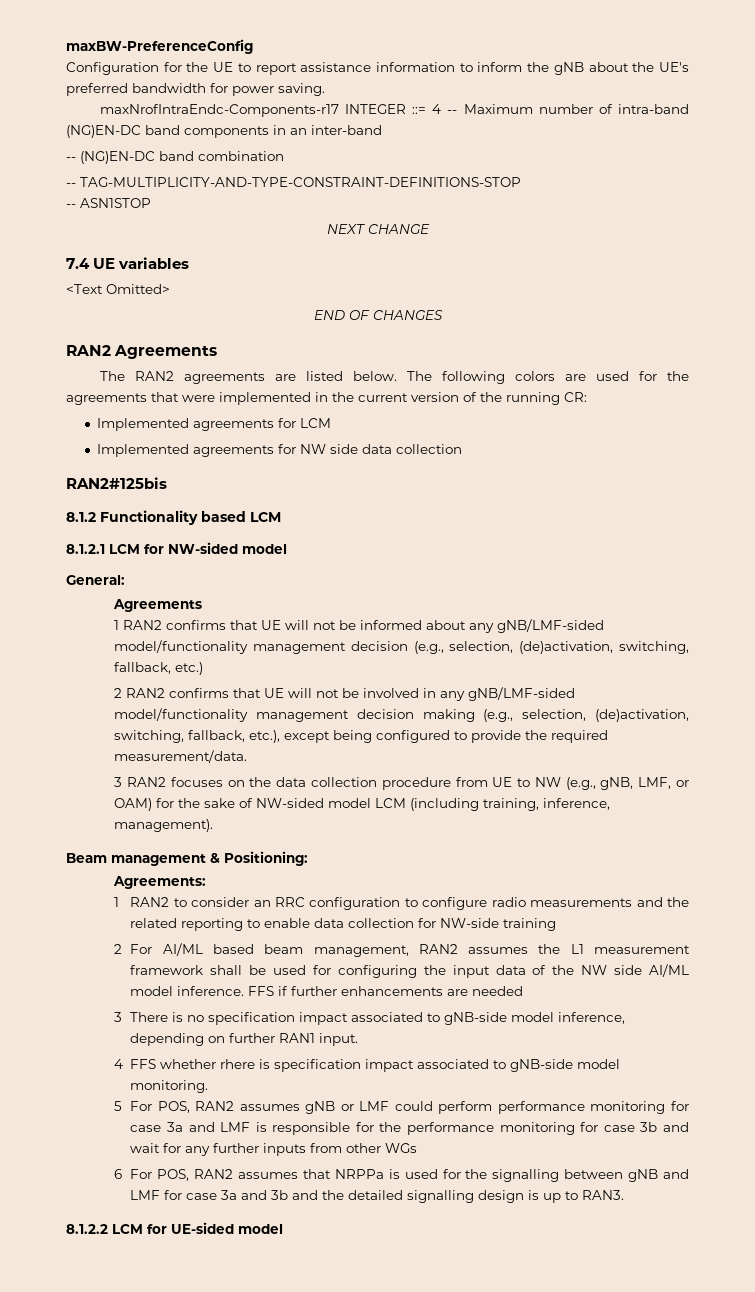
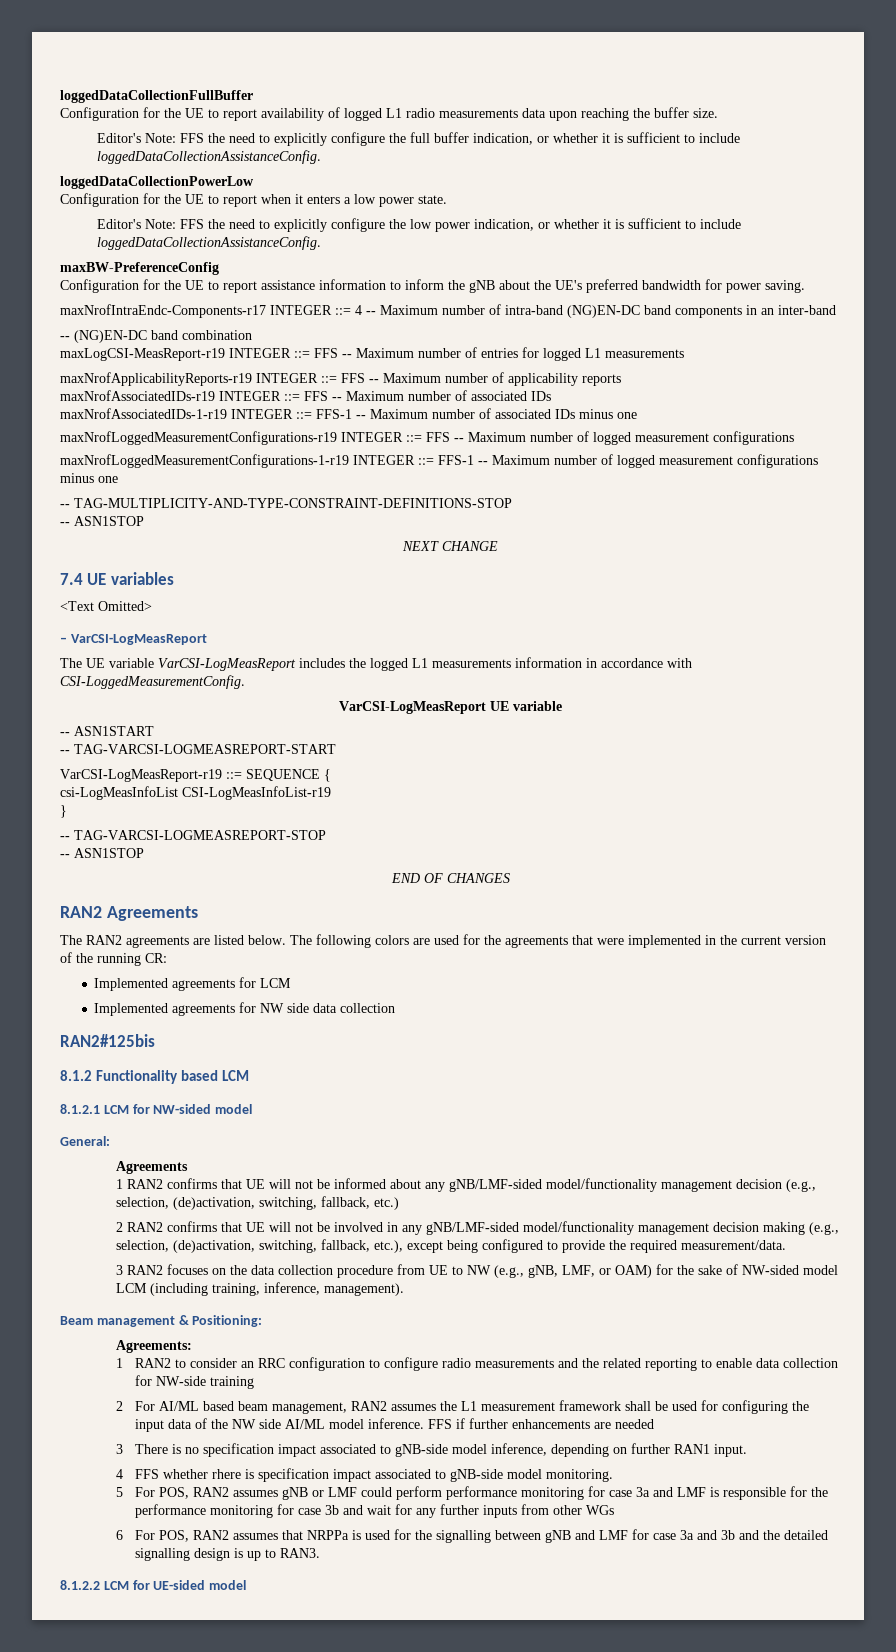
(66, 46) none -> [60,90,253,103] [60,107,718,121] [97,132,741,146] [97,150,322,164] [60,176,254,189] [60,193,447,207] [97,218,742,232] [97,236,322,250] loggedDataCollectionFullBuffer // Configuration for the UE to report availability of logged L1 radio measurements data upon reaching the buffer size. // Editor's Note: FFS the need to explicitly configure the full buffer indication, or whether it is sufficient to include loggedDataCollectionAssistanceConfig. // loggedDataCollectionPowerLow // Configuration for the UE to report when it enters a low power state. // Editor's Note: FFS the need to explicitly configure the low power indication, or whether it is sufficient to include loggedDataCollectionAssistanceConfig. //
(284, 156) none -> [60,347,684,361] [60,372,621,386] [60,390,551,401] [60,408,637,419] [60,431,794,445] [60,454,818,468] [60,473,118,483] // maxLogCSI-MeasReport-r19 INTEGER ::= FFS -- Maximum number of entries for logged L1 measurements // maxNrofApplicabilityReports-r19 INTEGER ::= FFS -- Maximum number of applicability reports // maxNrofAssociatedIDs-r19 INTEGER ::= FFS -- Maximum number of associated IDs // maxNrofAssociatedIDs-1-r19 INTEGER ::= FFS-1 -- Maximum number of associated IDs minus one // maxNrofLoggedMeasurementConfigurations-r19 INTEGER ::= FFS -- Maximum number of logged measurement configurations // maxNrofLoggedMeasurementConfigurations-1-r19 INTEGER ::= FFS-1 -- Maximum number of logged measurement configurations minus one
(170, 289) none -> [60,634,207,645] [60,657,692,671] [60,675,245,689] [339,701,562,714] [60,726,154,736] [60,744,336,754] [60,769,331,782] [60,786,331,800] [60,805,67,818] [60,830,326,840] [60,848,144,858] // – VarCSI-LogMeasReport // The UE variable VarCSI-LogMeasReport includes the logged L1 measurements information in accordance with CSI-LoggedMeasurementConfig. // VarCSI-LogMeasReport UE variable // -- ASN1START // -- TAG-VARCSI-LOGMEASREPORT-START // VarCSI-LogMeasReport-r19 ::= SEQUENCE { // csi-LogMeasInfoList CSI-LogMeasInfoList-r19 // } // -- TAG-VARCSI-LOGMEASREPORT-STOP // -- ASN1STOP

